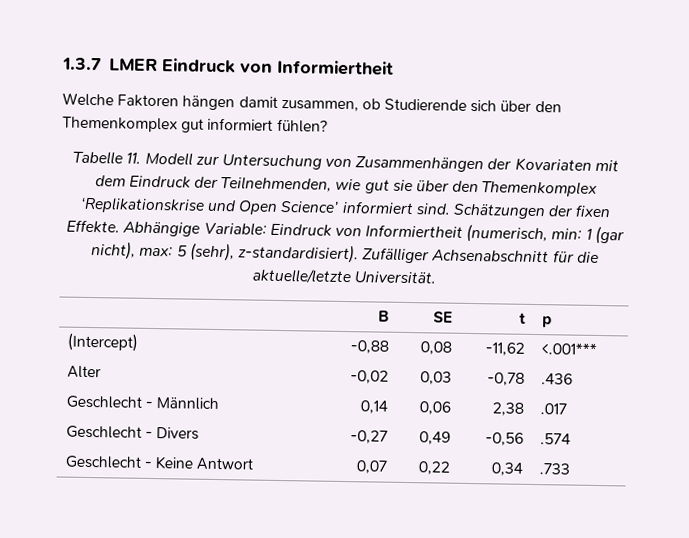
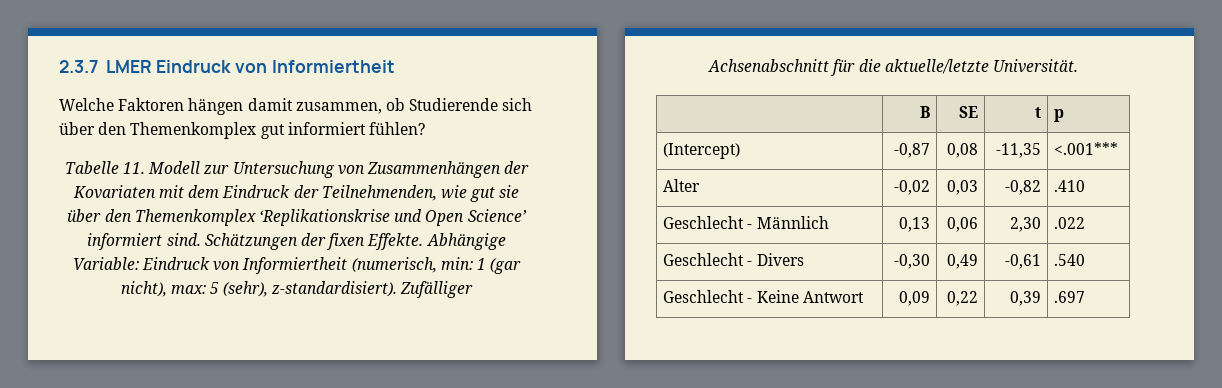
[62,57,102,71] 1.3.7 -> [59,60,98,73] 2.3.7
[350,340,390,354] -0,88 -> [893,143,930,158] -0,87
[485,342,526,356] -11,62 -> [995,143,1041,158] -11,35
[487,372,526,386] [540,373,573,385] -0,78 | .436 -> [1004,180,1041,195] [1054,180,1086,192] -0,82 | .410
[360,400,389,414] 0,14 -> [898,217,930,232] 0,13
[492,402,525,416] [539,403,567,415] 2,38 | .017 -> [1009,217,1041,232] [1054,217,1086,229] 2,30 | .022
[350,430,389,444] -0,27 -> [893,254,930,269] -0,30
[485,432,525,446] [539,433,571,445] -0,56 | .574 -> [1004,254,1041,269] [1054,254,1086,266] -0,61 | .540
[356,460,388,474] 0,07 -> [898,291,930,306] 0,09
[491,462,524,476] [538,463,570,475] 0,34 | .733 -> [1009,291,1041,306] [1054,291,1086,303] 0,39 | .697

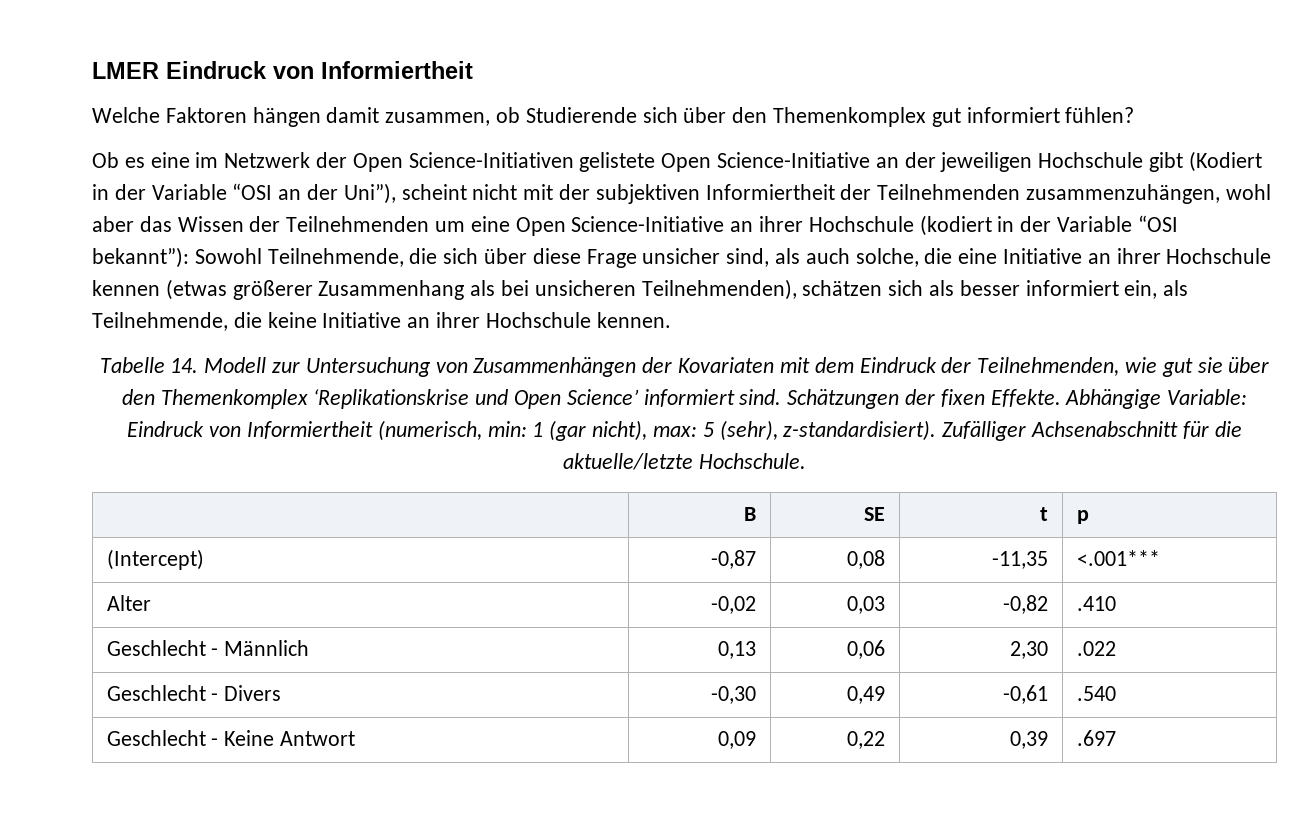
[59,60,98,73] 2.3.7 -> (92, 70) none
(425, 128) none -> [92,151,1262,172] [92,183,1271,204] [92,215,1178,236] [92,247,1272,268] [92,279,1189,300] [92,312,671,331] // Ob es eine im Netzwerk der Open Science-Initiativen gelistete Open Science-Initiative an der jeweiligen Hochschule gibt (Kodiert in der Variable “OSI an der Uni”), scheint nicht mit der subjektiven Informiertheit der Teilnehmenden zusammenzuhängen, wohl aber das Wissen der Teilnehmenden um eine Open Science-Initiative an ihrer Hochschule (kodiert in der Variable “OSI bekannt”): Sowohl Teilnehmende, die sich über diese Frage unsicher sind, als auch solche, die eine Initiative an ihrer Hochschule kennen (etwas größerer Zusammenhang als bei unsicheren Teilnehmenden), schätzen sich als besser informiert ein, als Teilnehmende, die keine Initiative an ihrer Hochschule kennen.
[123,162,146,174] 11. -> [170,358,199,373] 14.
[992,59,1078,73] Universität. -> [698,453,806,469] Hochschule.

